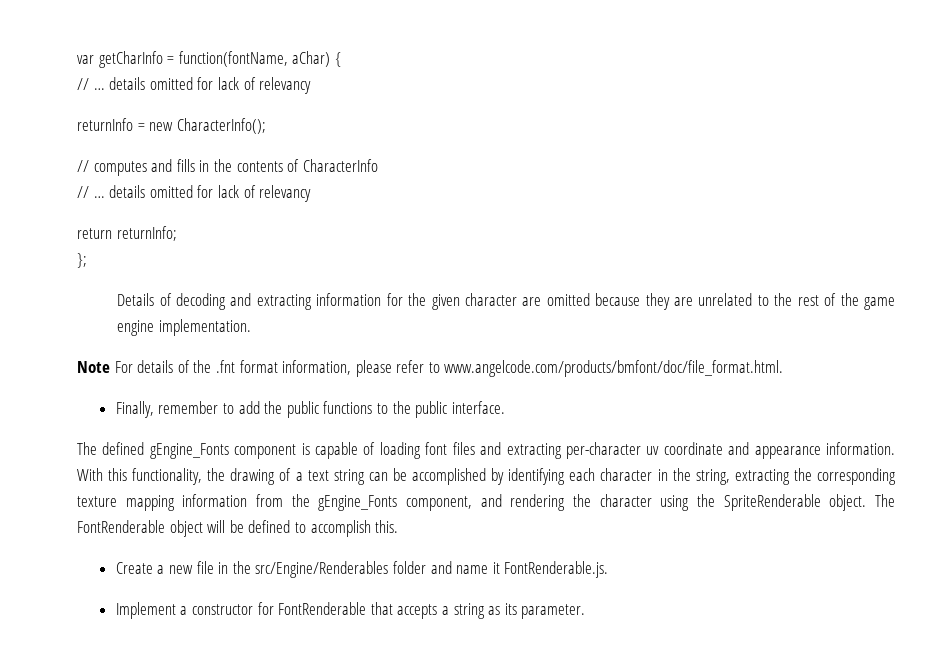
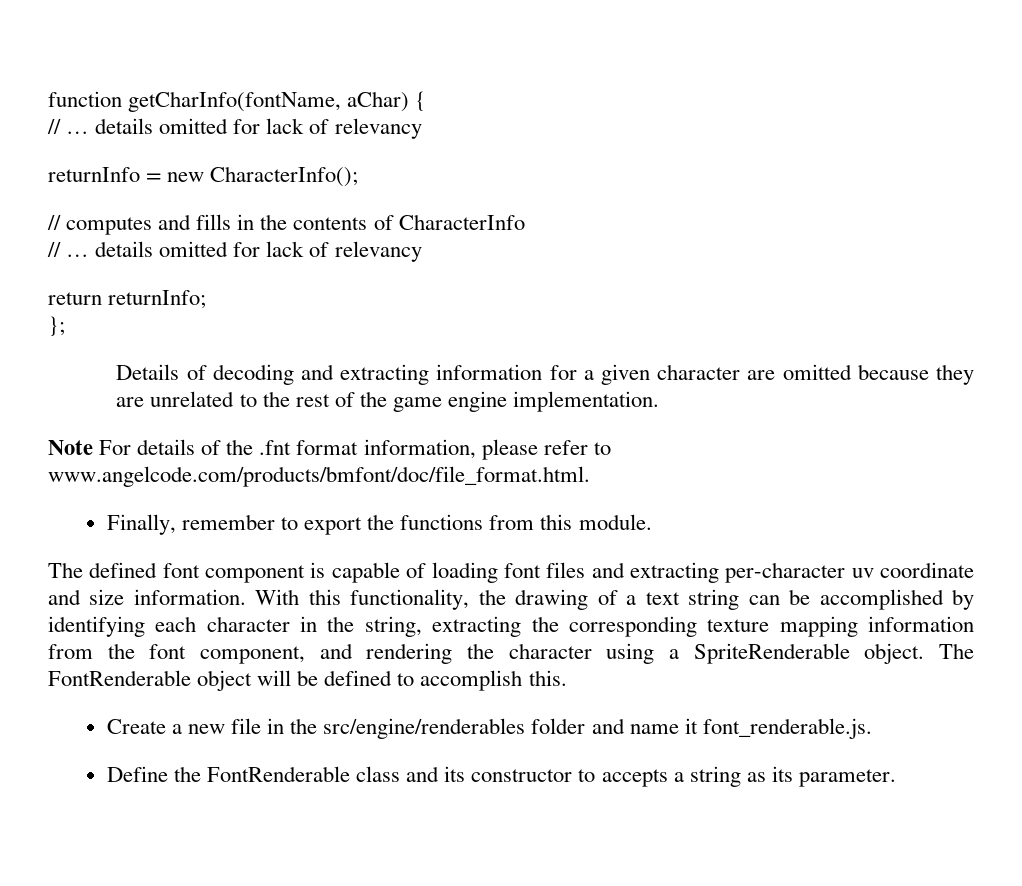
[77,51,288,68] var getCharInfo = function(fontName, -> [48,91,342,112] function getCharInfo(fontName,
[408,293,427,306] the -> [583,370,594,380] a
[238,401,505,418] add the public functions to the public interface. -> [304,514,652,535] export the functions from this module.
[149,443,229,459] gEngine_Fonts -> [162,563,200,578] font
[754,446,821,459] appearance -> [89,589,125,605] size
[318,495,398,511] gEngine_Fonts -> [149,644,187,659] font
[696,494,715,507] the -> [669,649,679,659] a
[255,561,389,578] src/Engine/Renderables -> [323,718,526,739] src/engine/renderables
[504,561,609,578] [115,602,393,619] FontRenderable.js. // Implement a constructor for FontRenderable that -> [702,718,872,739] [106,766,596,782] font_renderable.js. // Define the FontRenderable class and its constructor to

